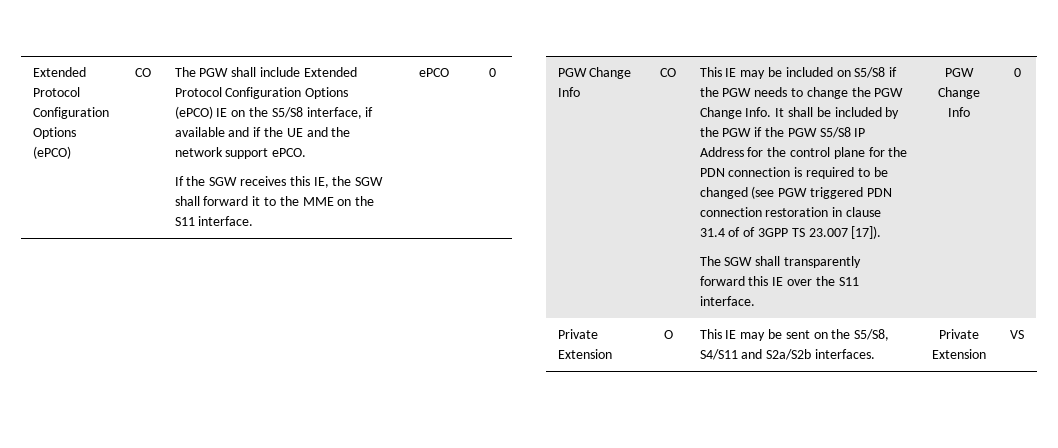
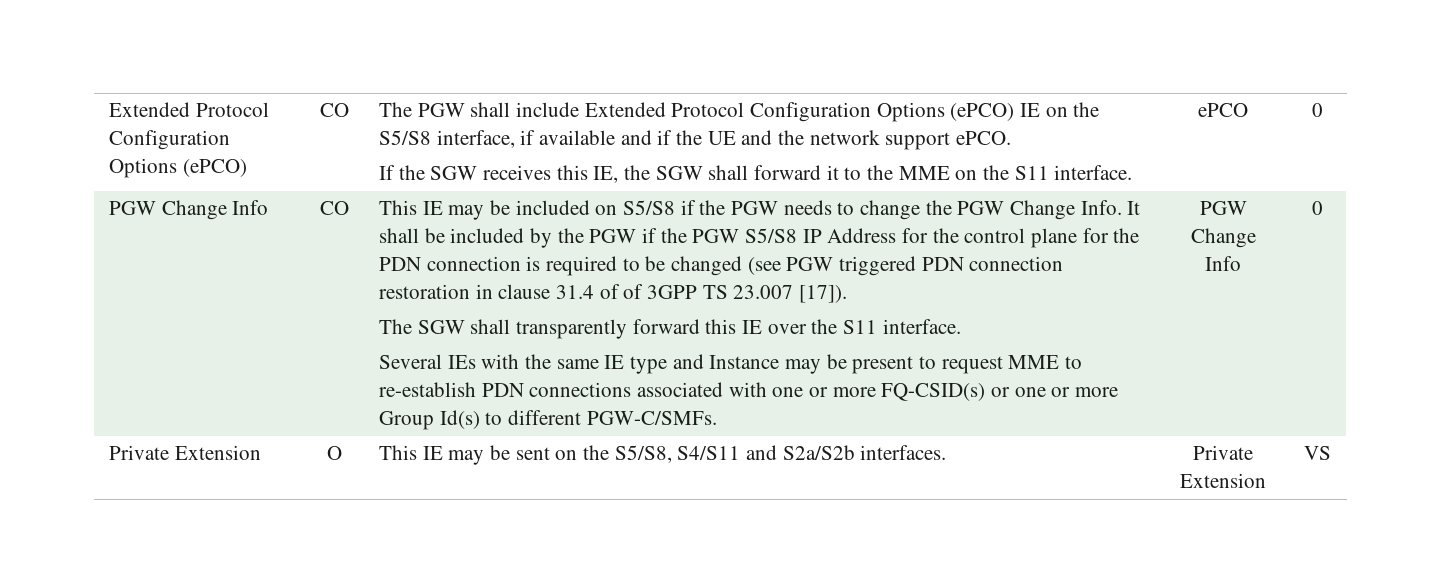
(755, 301) none -> [378,354,1082,374] [378,382,1118,401] [378,410,717,430] // Several IEs with the same IE type and Instance may be present to request MME to re-establish PDN connections associated with one or more FQ-CSID(s) or one or more Group Id(s) to different PGW-C/SMFs.

